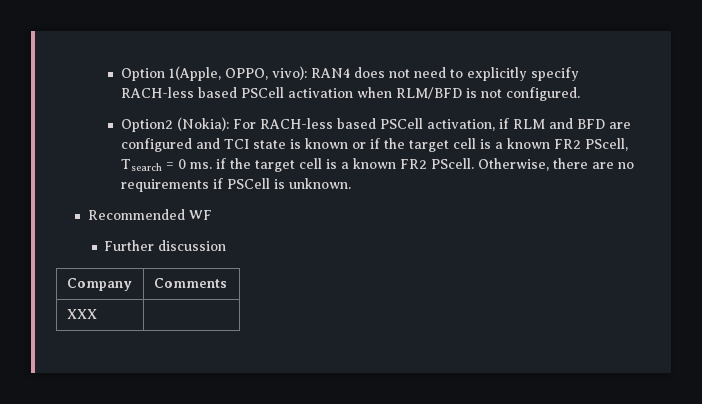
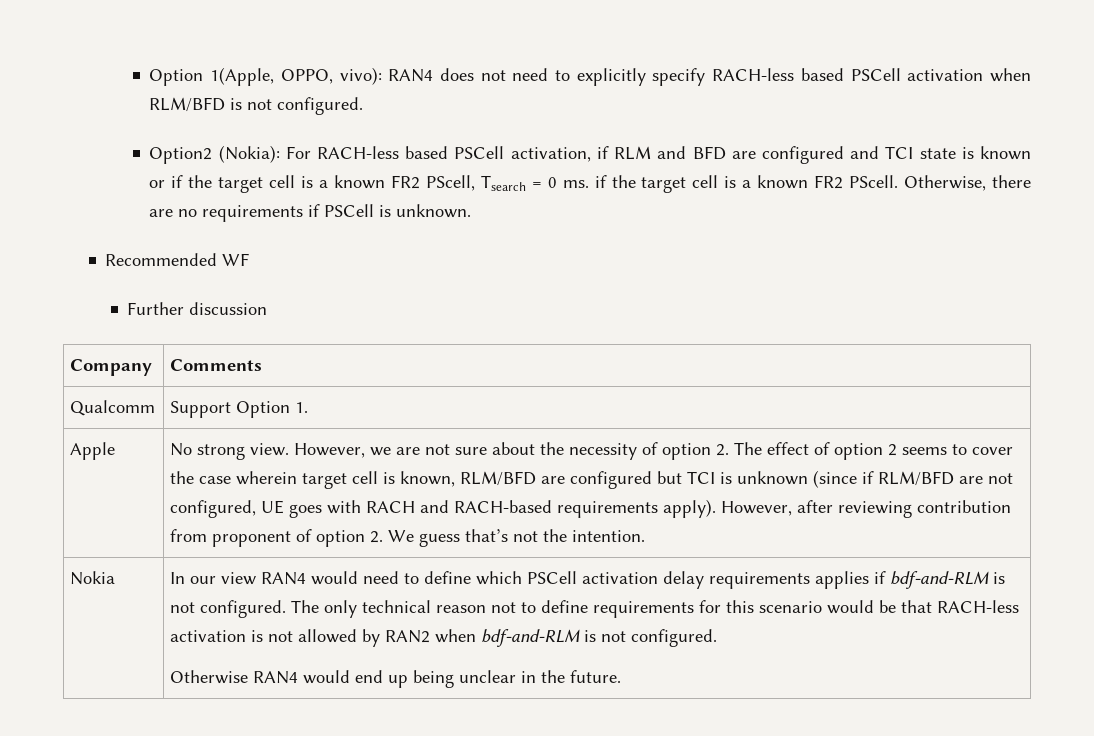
[66,309,97,319] XXX | -> [70,400,156,416] [170,401,309,418] [70,442,116,460] [170,442,1014,460] [170,470,1014,489] [170,499,1012,518] [170,529,646,547] [70,571,116,585] [170,571,1006,589] [170,600,1020,618] [170,629,718,647] [170,670,622,688] Qualcomm | Support Option 1. // Apple | No strong view. However, we are not sure about the necessity of option 2. The effect of option 2 seems to cover the case wherein target cell is known, RLM/BFD are configured but TCI is unknown (since if RLM/BFD are not configured, UE goes with RACH and RACH-based requirements apply). However, after reviewing contribution from proponent of option 2. We guess that’s not the intention. // Nokia | In our view RAN4 would need to define which PSCell activation delay requirements applies if bdf-and-RLM is not configured. The only technical reason not to define requirements for this scenario would be that RACH-less activation is not allowed by RAN2 when bdf-and-RLM is not configured. // Otherwise RAN4 would end up being unclear in the future.

